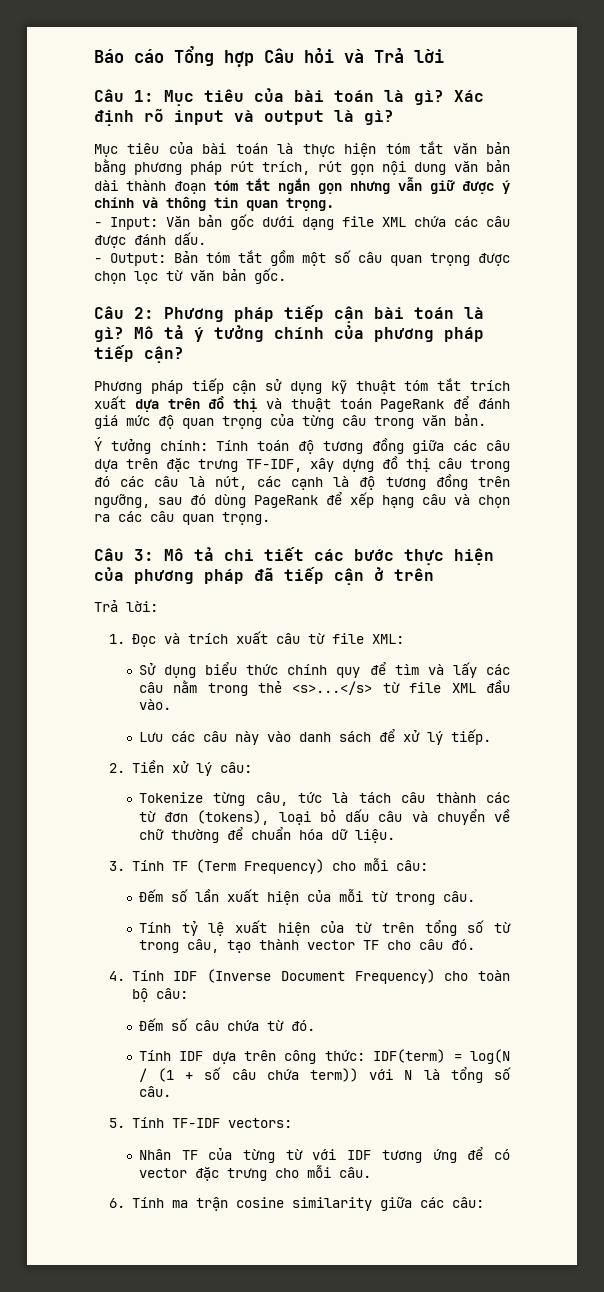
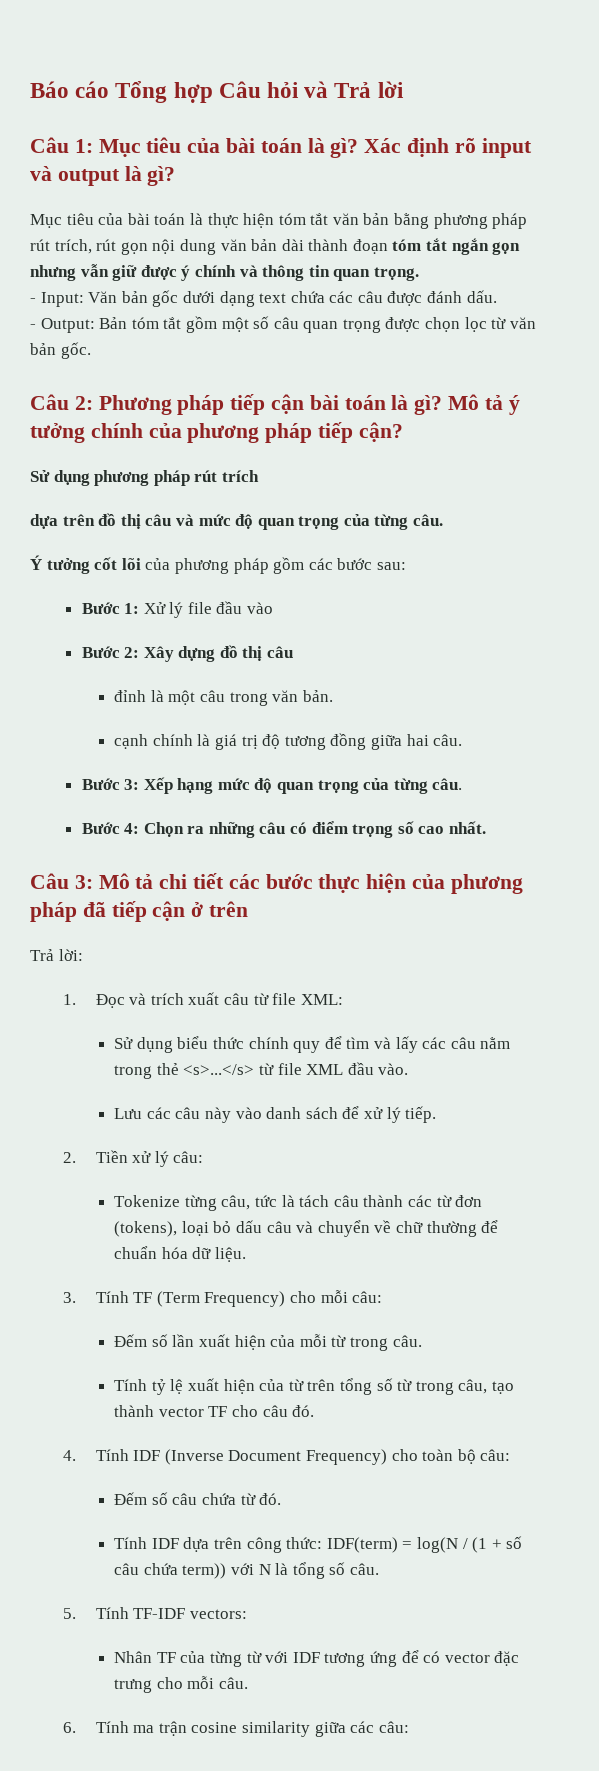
[342,216,406,227] file XML -> [259,293,287,303] text
[94,378,511,394] [94,396,126,409] Phương pháp tiếp cận sử dụng kỹ thuật tóm tắt trích xuất -> [30,470,259,486] Sử dụng phương pháp rút trích //
[266,396,511,412] [94,414,486,429] [94,437,511,454] [94,456,510,472] [94,474,511,490] [94,492,510,508] [94,511,270,525] và thuật toán PageRank để đánh giá mức độ quan trọng của từng câu trong văn bản. // Ý tưởng chính: Tính toán độ tương đồng giữa các câu dựa trên đặc trưng TF-IDF, xây dựng đồ thị câu trong đó các câu là nút, các cạnh là độ tương đồng trên ngưỡng, sau đó dùng PageRank để xếp hạng câu và chọn ra các câu quan trọng. -> [145,514,444,530] [30,555,406,574] [81,601,274,618] [81,645,294,662] [114,690,333,706] [114,733,463,750] [81,777,463,794] [81,821,486,838] câu và mức độ quan trọng của từng câu. // Ý tưởng cốt lõi của phương pháp gồm các bước sau: // Bước 1: Xử lý file đầu vào // Bước 2: Xây dựng đồ thị câu // đỉnh là một câu trong văn bản. // cạnh chính là giá trị độ tương đồng giữa hai câu. // Bước 3: Xếp hạng mức độ quan trọng của từng câu. // Bước 4: Chọn ra những câu có điểm trọng số cao nhất.

